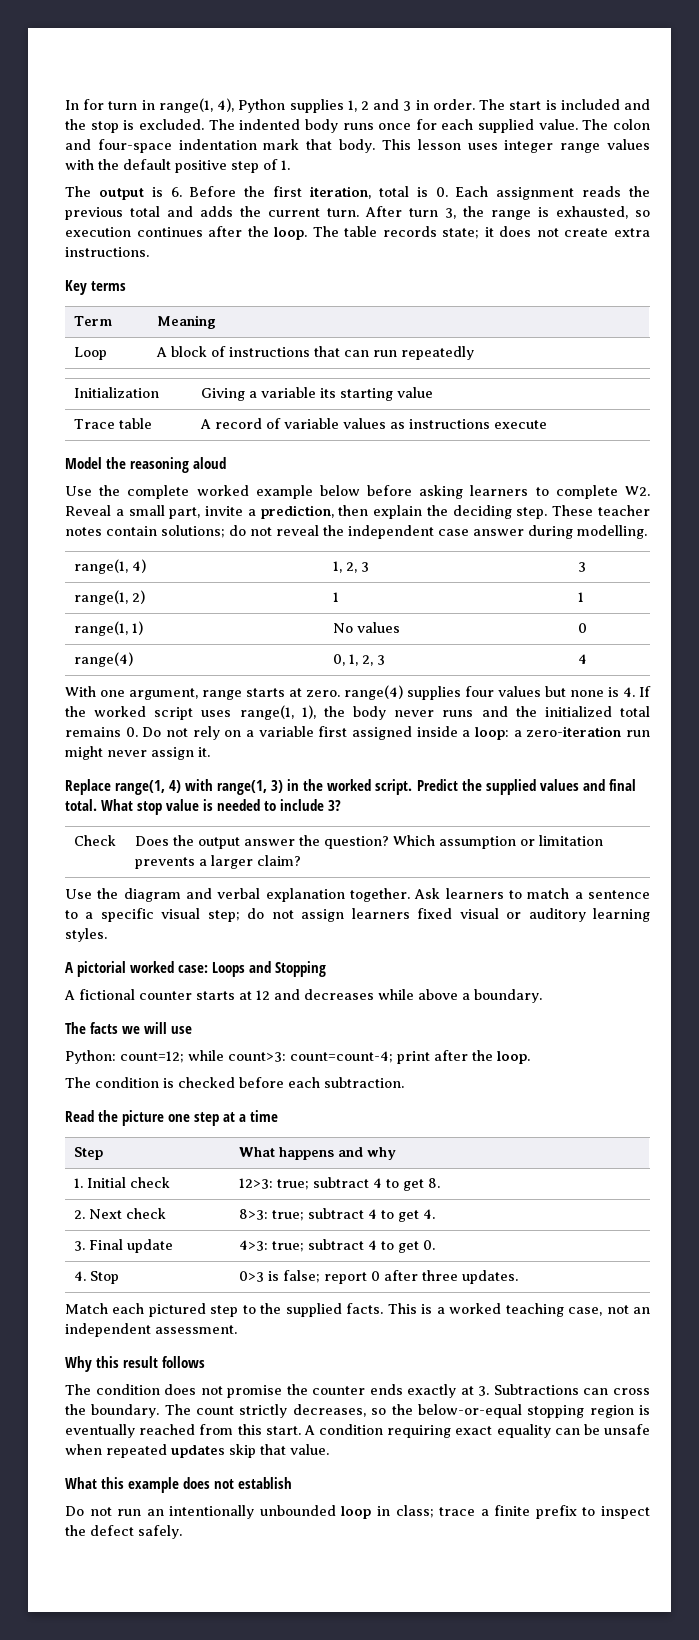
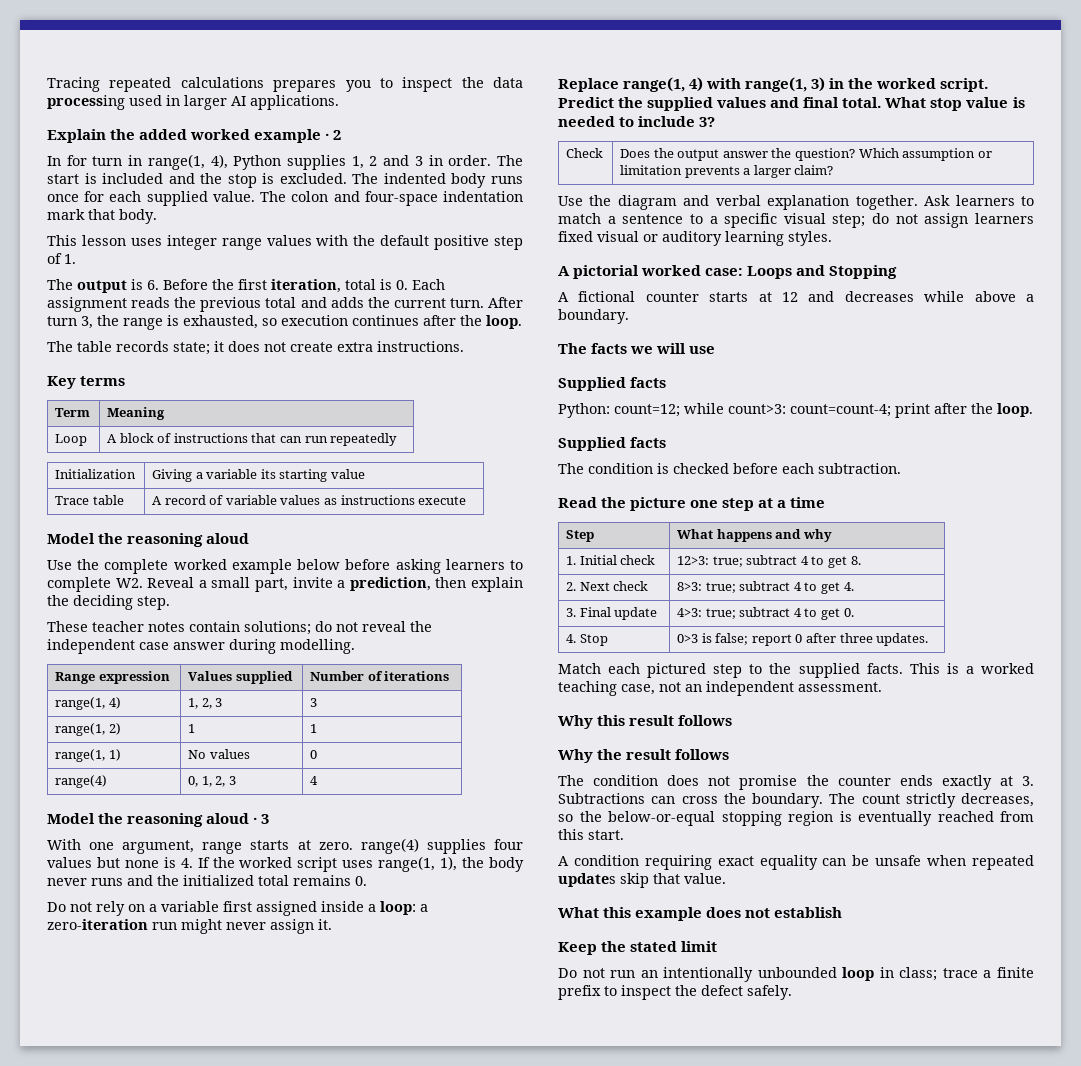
(65, 105) none -> [47,77,523,92] [47,95,339,110] [47,129,342,143] Tracing repeated calculations prepares you to inspect the data processing used in larger AI applications. // Explain the added worked example · 2 //
(376, 146) none -> (157, 216) //
(308, 233) none -> (522, 322) //
(548, 513) none -> (170, 603) //
(647, 532) none -> [55,671,170,684] [188,671,293,684] [310,671,450,681] // Range expression | Values supplied | Number of iterations
(588, 659) none -> [47,813,270,827] // Model the reasoning aloud · 3
(138, 732) none -> (367, 881) //
(193, 1030) none -> [558,377,667,391] // Supplied facts
(530, 1057) none -> [558,437,667,451] // Supplied facts
(206, 1362) none -> [558,749,730,763] // Why the result follows
(301, 1430) none -> (624, 835) //
(293, 1483) none -> [558,941,718,955] // Keep the stated limit

